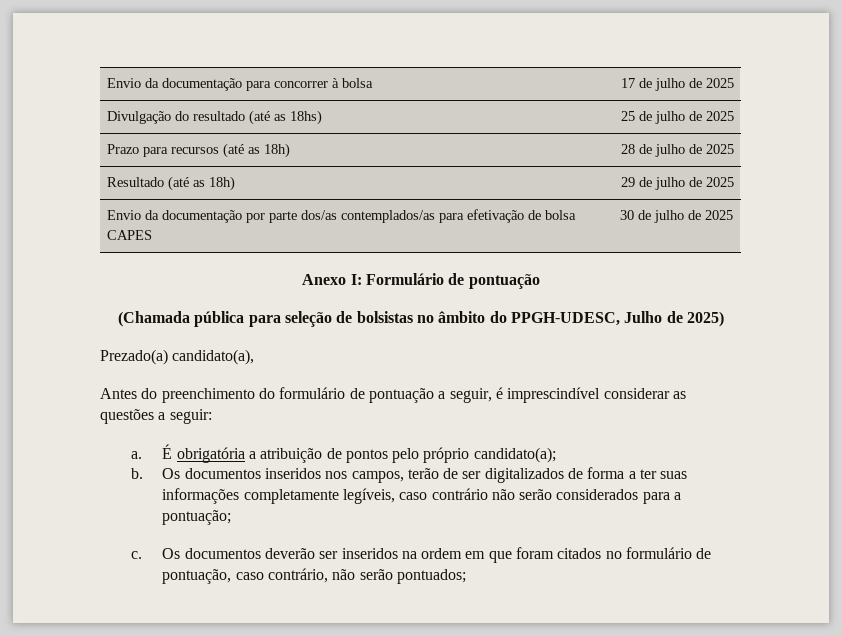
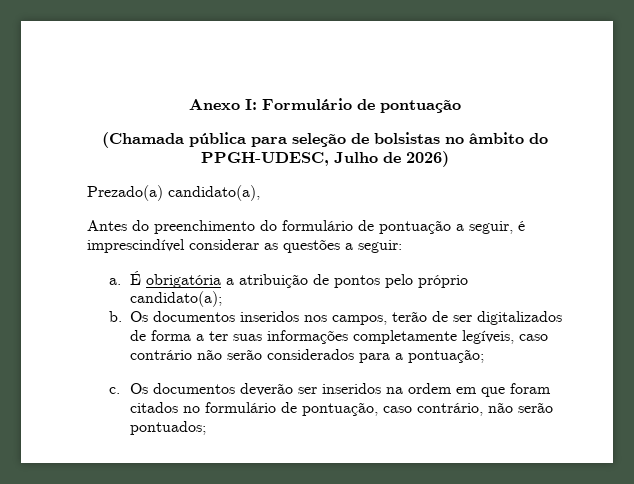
[107,78,374,91] [620,78,734,91] [107,110,323,125] [620,111,734,124] [107,143,291,158] [620,144,734,157] [107,176,236,191] [620,177,734,190] [107,209,577,223] [107,230,153,240] [620,210,734,223] Envio da documentação para concorrer à bolsa | 17 de julho de 2025 // Divulgação do resultado (até as 18hs) | 25 de julho de 2025 // Prazo para recursos (até as 18h) | 28 de julho de 2025 // Resultado (até as 18h) | 29 de julho de 2025 // Envio da documentação por parte dos/as contemplados/as para efetivação de bolsa CAPES | 30 de julho de 2025 // -> (189, 104) none
[686,311,724,327] 2025) -> [406,151,449,167] 2026)

